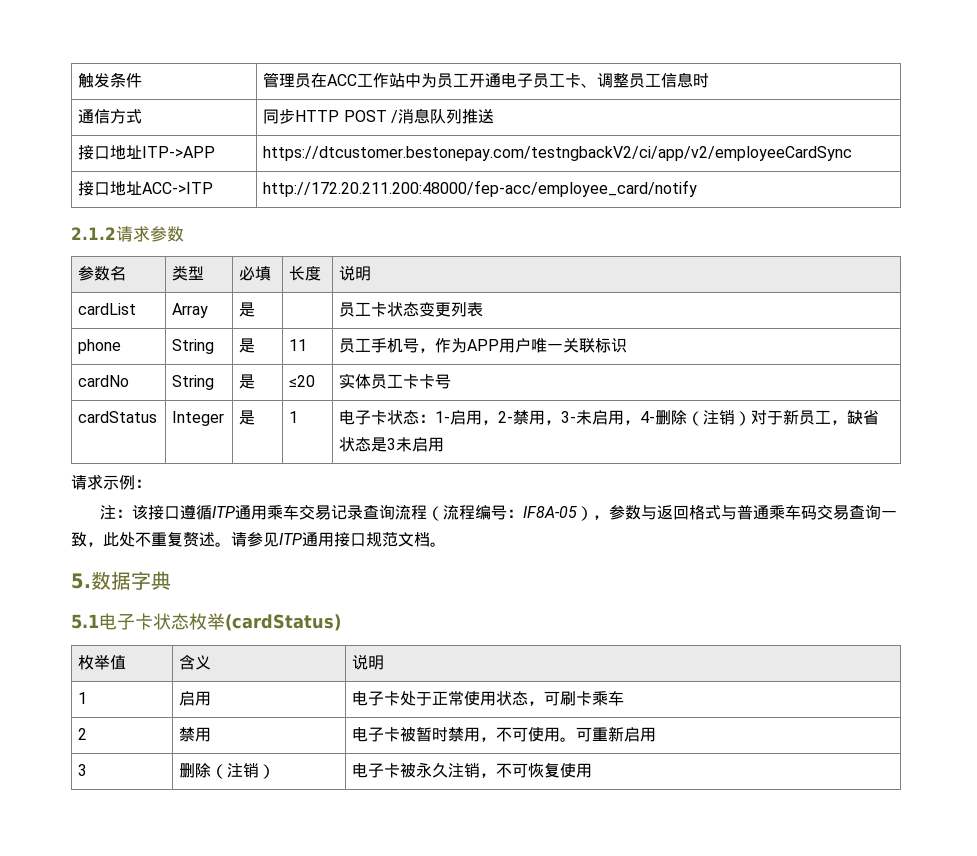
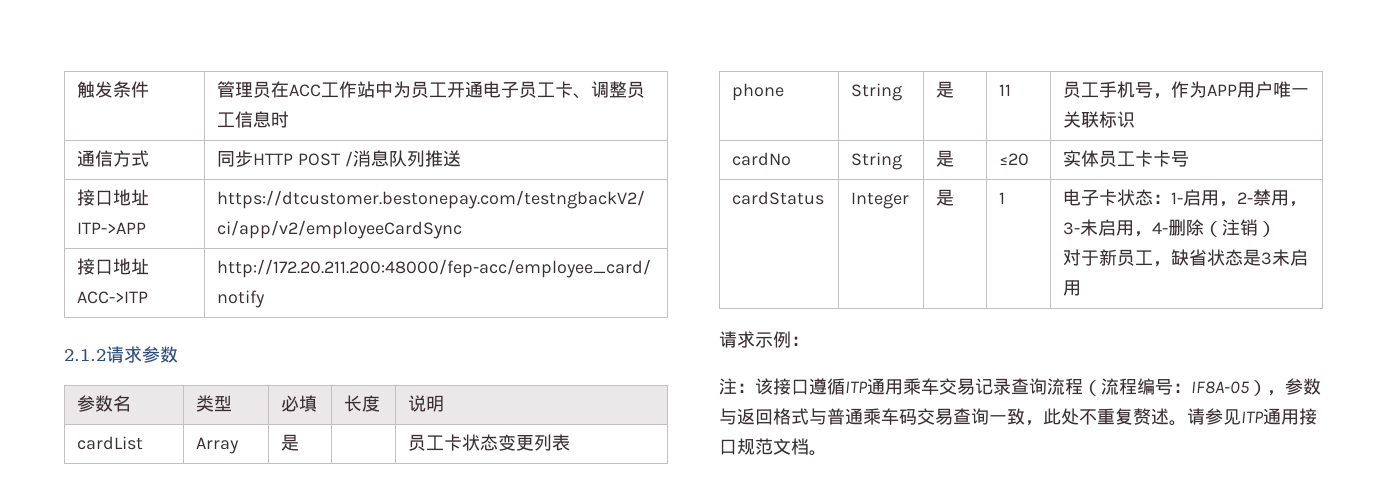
(752, 418) none -> (1277, 229) //
[71,571,171,590] [71,613,341,631] [78,655,127,670] [179,655,212,670] [352,654,385,670] [78,692,88,704] [179,691,212,706] [352,691,625,706] [78,728,88,740] [179,727,212,742] [352,726,657,742] [78,764,88,776] [179,763,276,779] [352,762,593,778] // 5.数据字典 // 5.1电子卡状态枚举(cardStatus) // 枚举值 | 含义 | 说明 // 1 | 启用 | 电子卡处于正常使用状态，可刷卡乘车 // 2 | 禁用 | 电子卡被暂时禁用，不可使用。可重新启用 // 3 | 删除（注销） | 电子卡被永久注销，不可恢复使用 -> (827, 453) none

